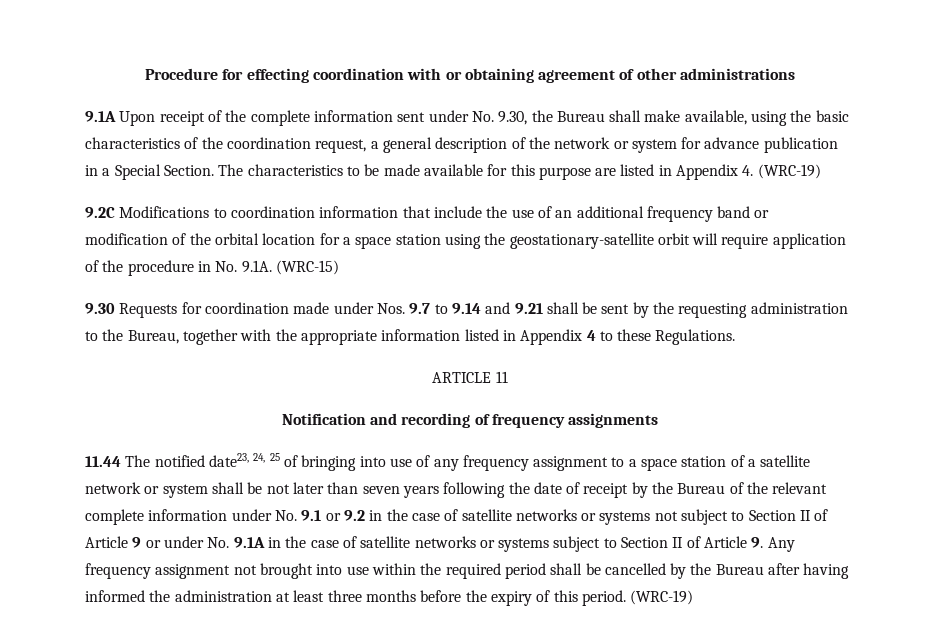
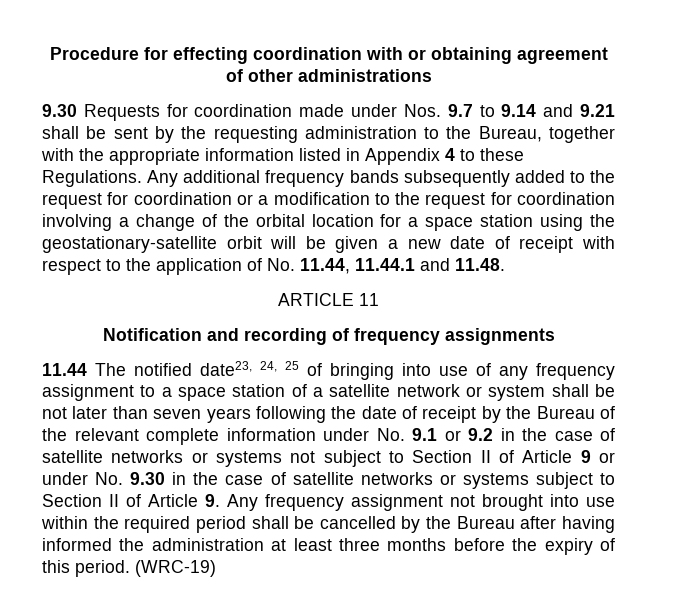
[85,110,849,126] [85,137,838,153] [85,164,821,180] [85,206,770,222] [85,233,846,249] [85,260,339,276] // 9.1A Upon receipt of the complete information sent under No. 9.30, the Bureau shall make available, using the basic characteristics of the coordination request, a general description of the network or system for advance publication in a Special Section. The characteristics to be made available for this purpose are listed in Appendix 4. (WRC-19) // 9.2C Modifications to coordination information that include the use of an additional frequency band or modification of the orbital location for a space station using the geostationary-satellite orbit will require application of the procedure in No. 9.1A. (WRC-15) -> (432, 75) none
(736, 337) none -> [147,170,615,187] [42,192,615,209] [42,214,616,231] [42,236,616,253] [42,258,505,275] Any additional frequency bands subsequently added to the request for coordination or a modification to the request for coordination involving a change of the orbital location for a space station using the geostationary-satellite orbit will be given a new date of receipt with respect to the application of No. 11.44, 11.44.1 and 11.48.
[233,537,265,548] 9.1A -> [130,472,166,485] 9.30

